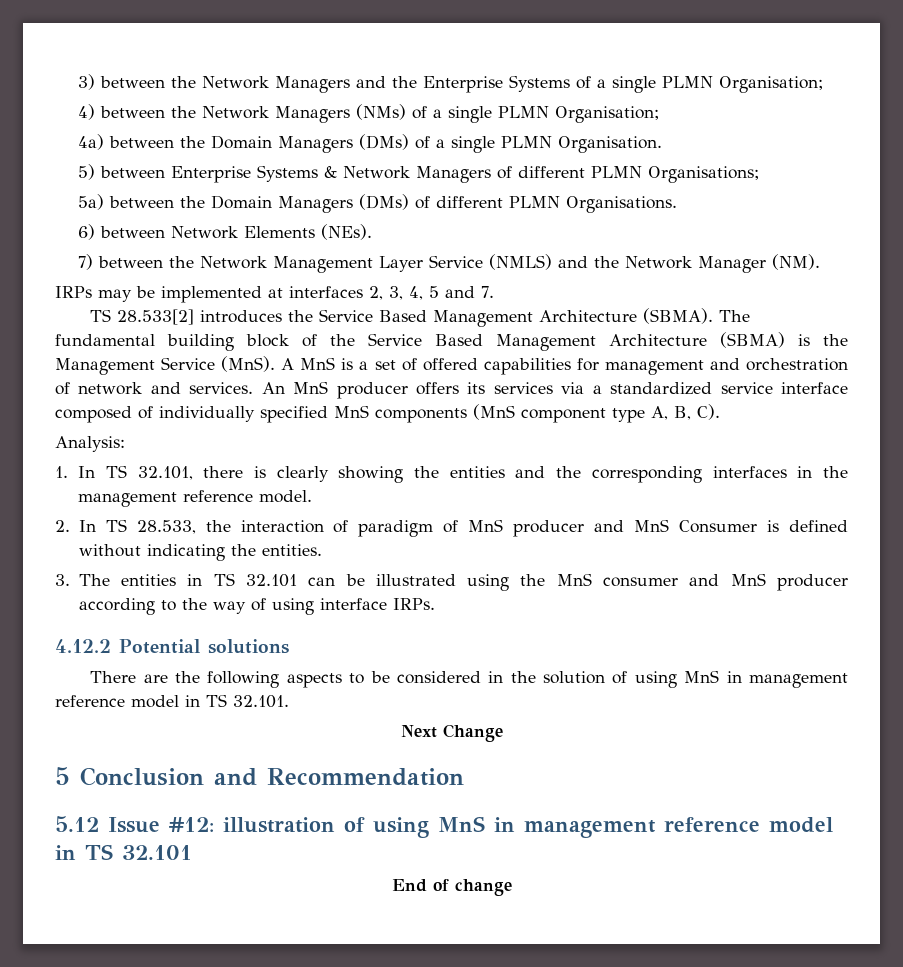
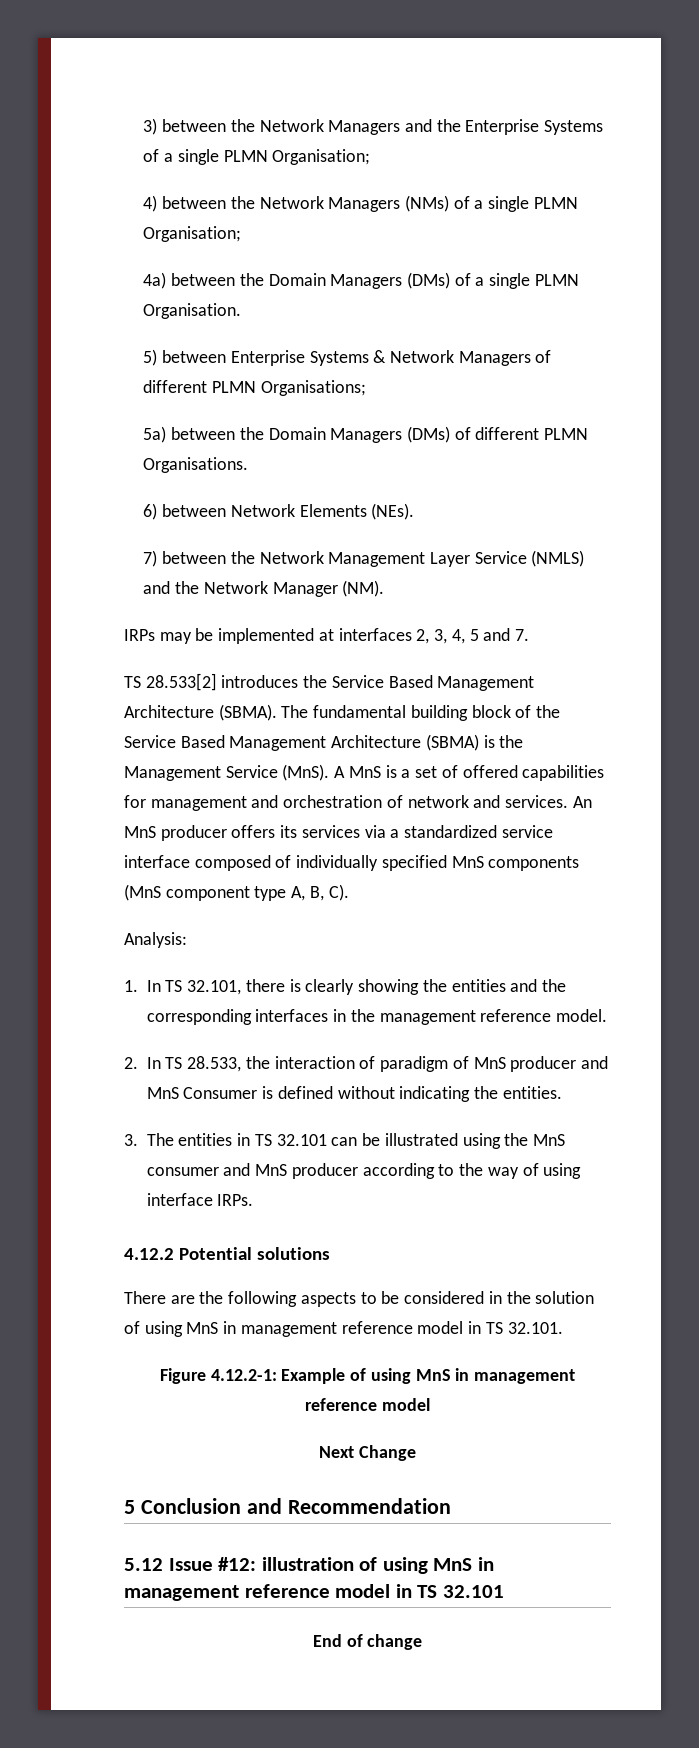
(289, 701) none -> [159,1368,576,1384] [305,1398,430,1411] // Figure 4.12.2-1: Example of using MnS in management reference model

